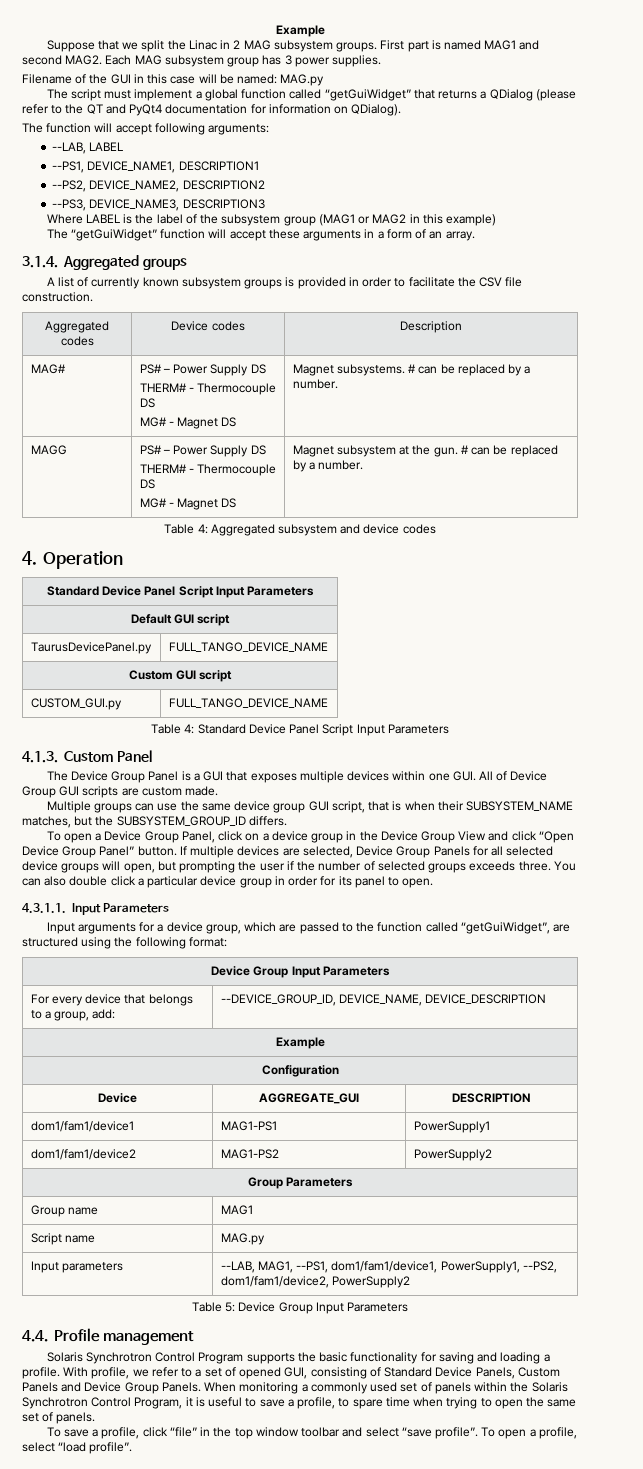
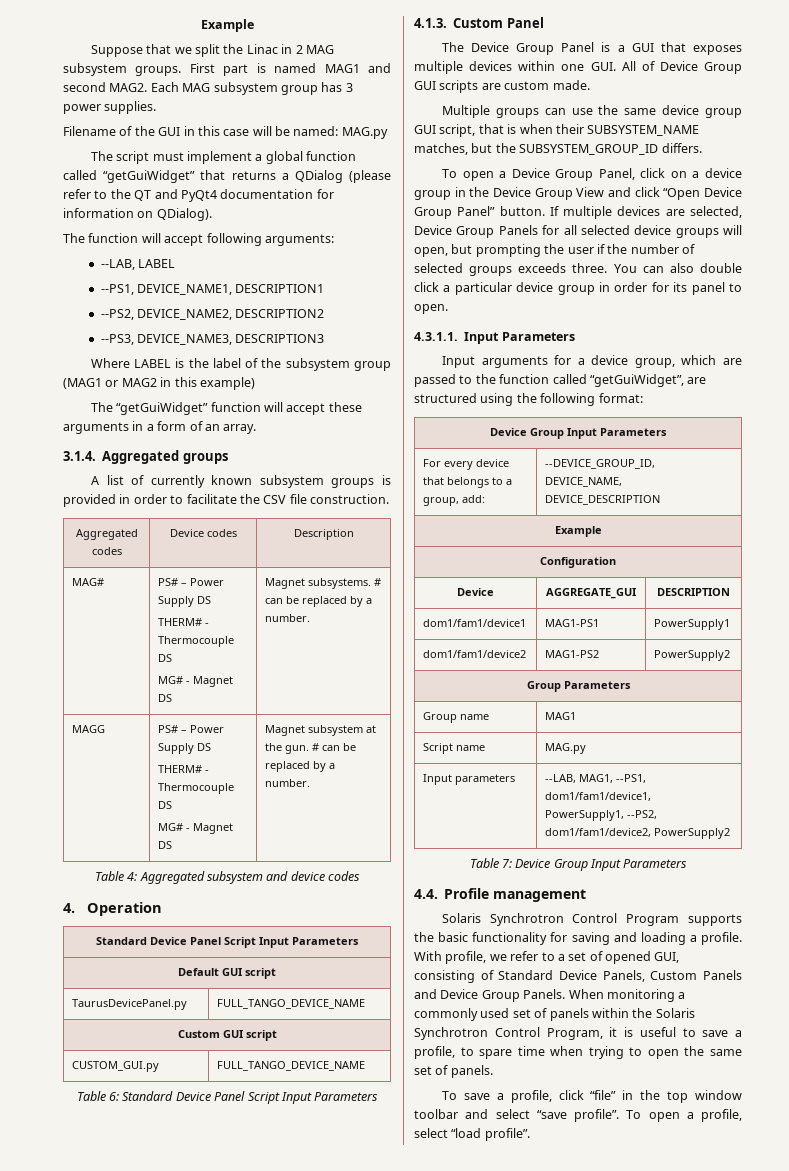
[184,724,195,734] 4: -> [109,1092,120,1101] 6:
[225,1302,236,1312] 5: -> [501,859,512,868] 7:

